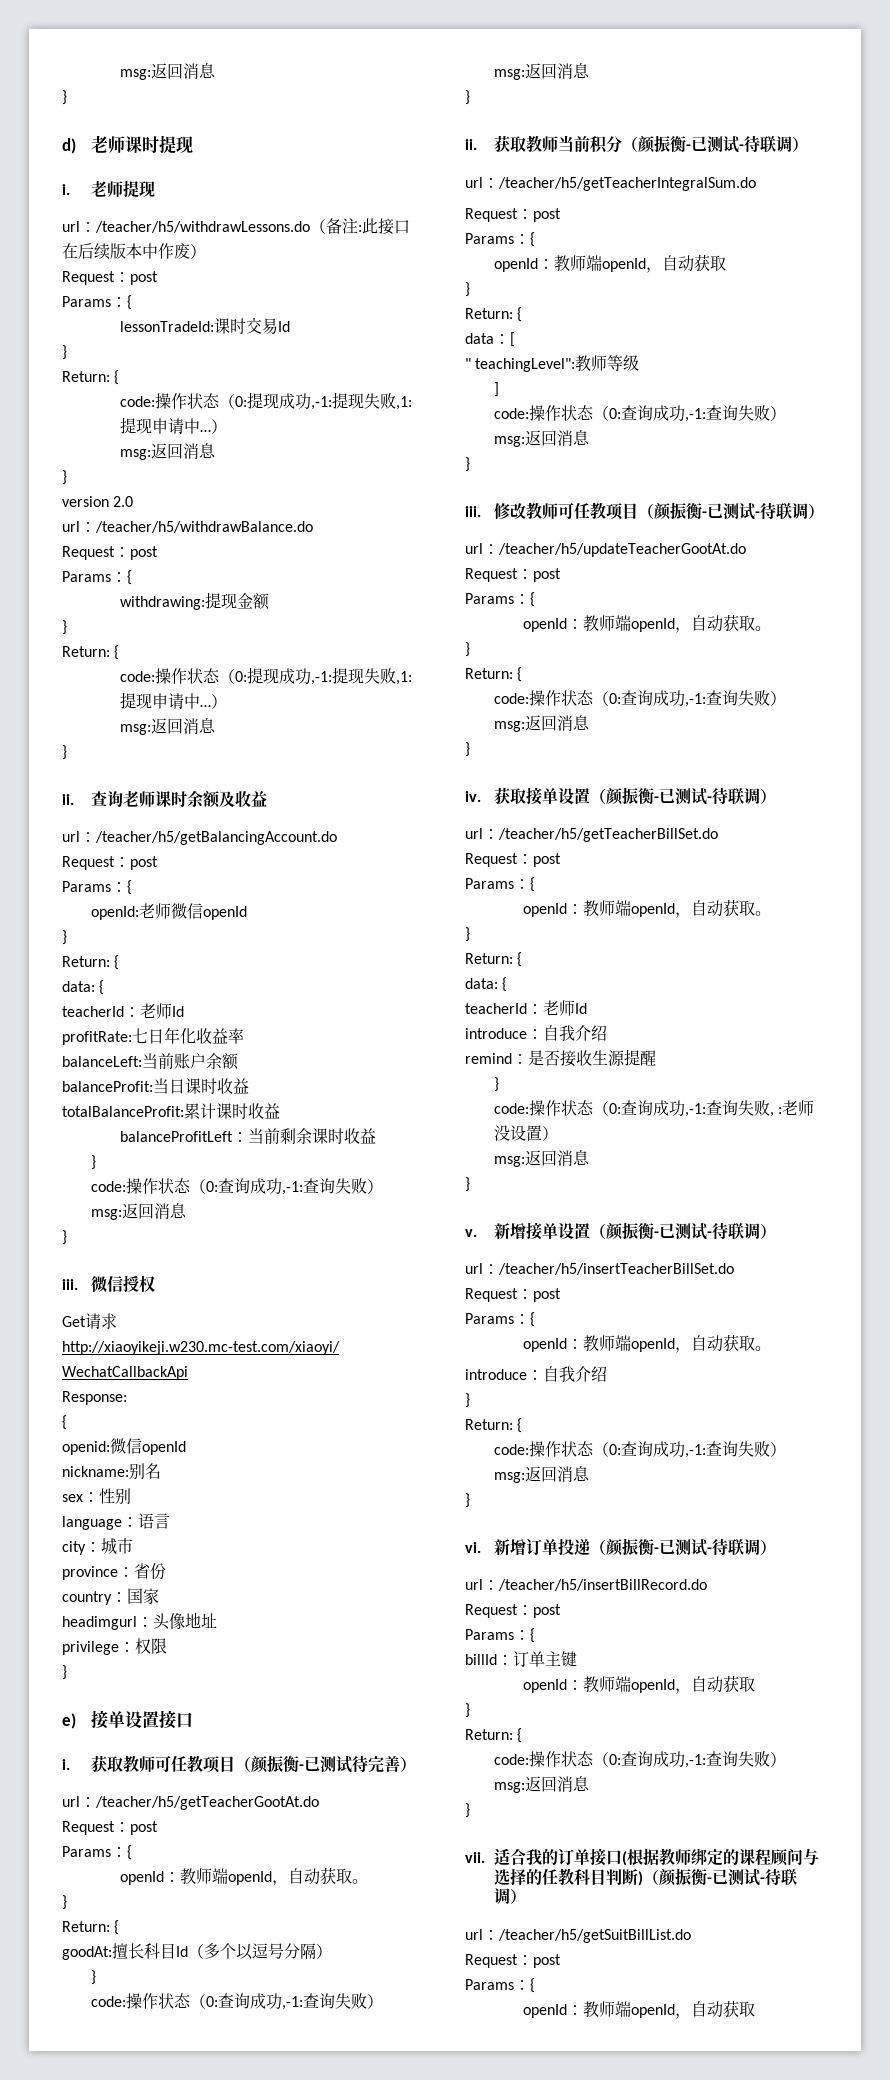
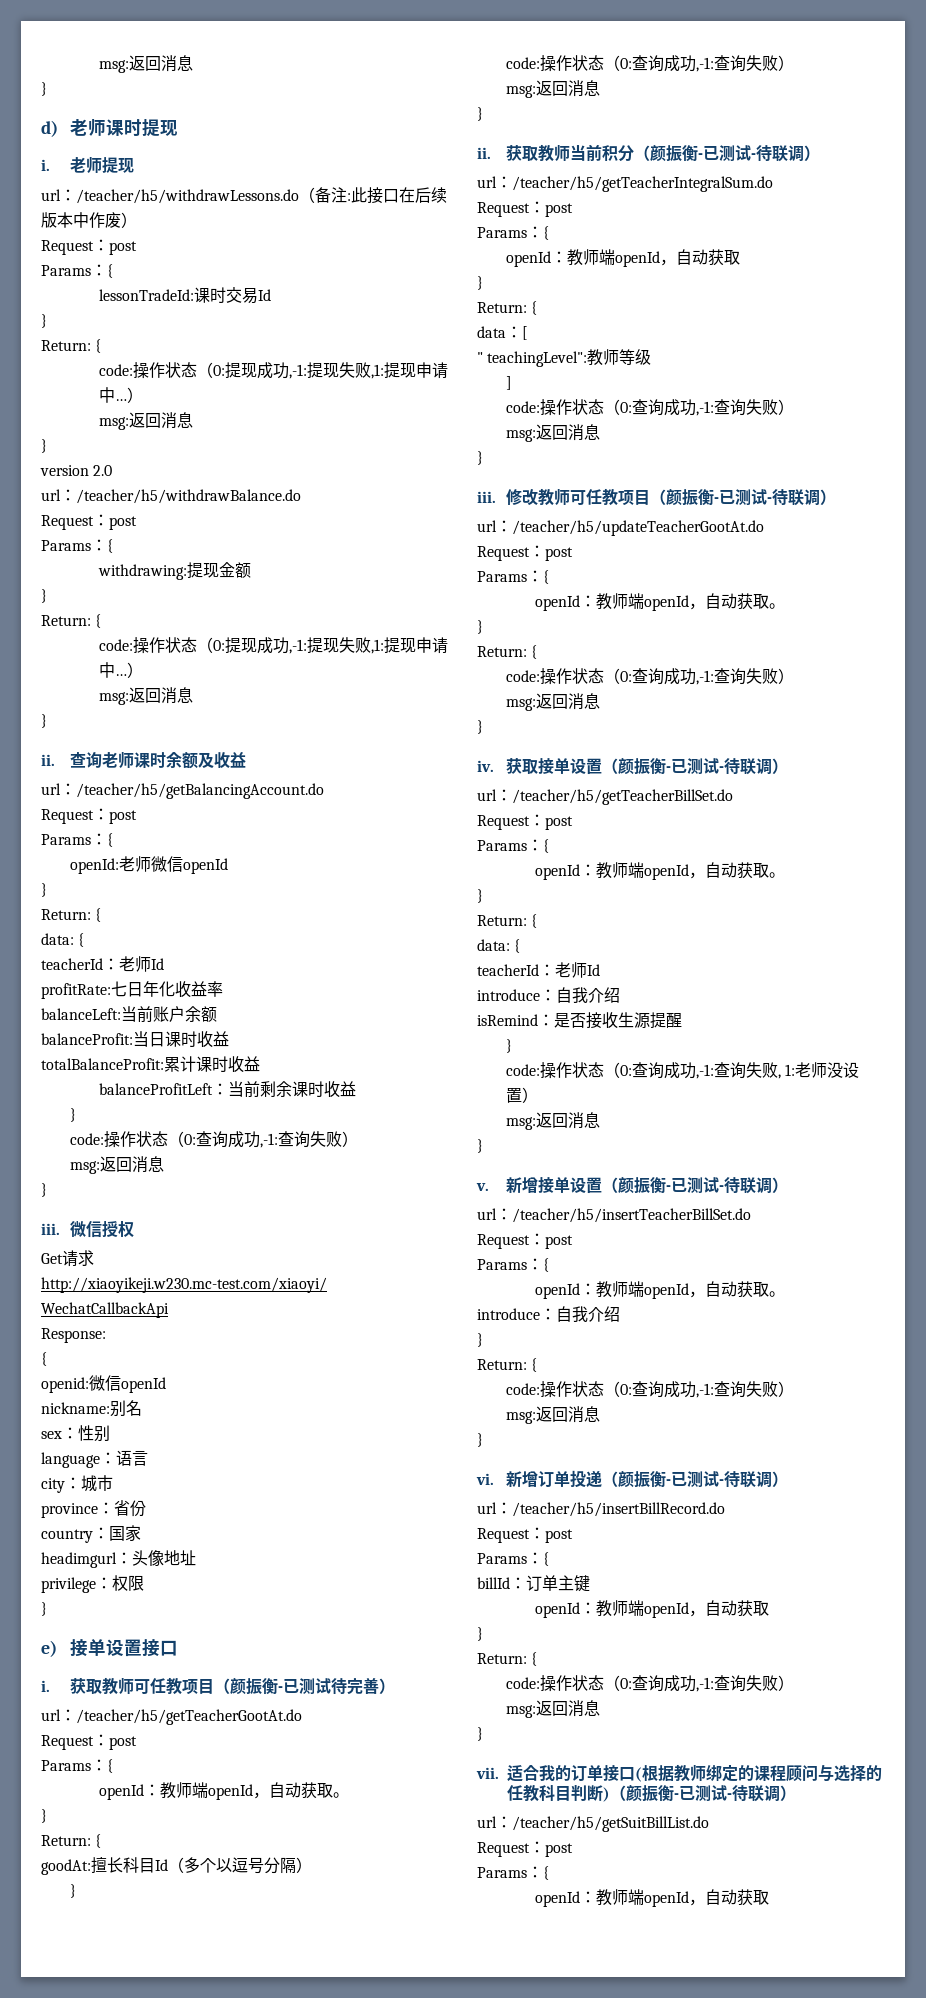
[465,1053,512,1064] remind -> [477,1014,538,1026] isRemind
[778,1107,783,1114] : -> [785,1064,796,1076] 1:

